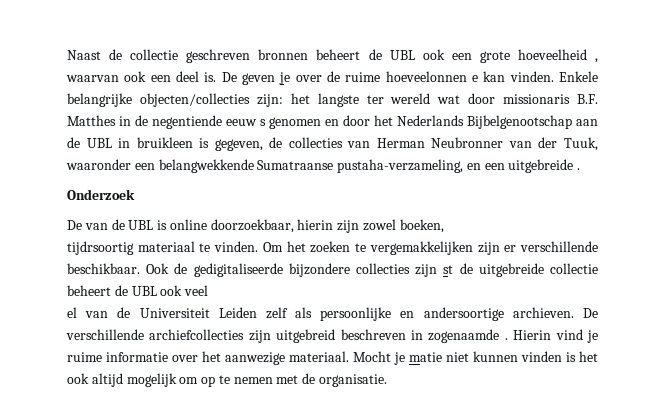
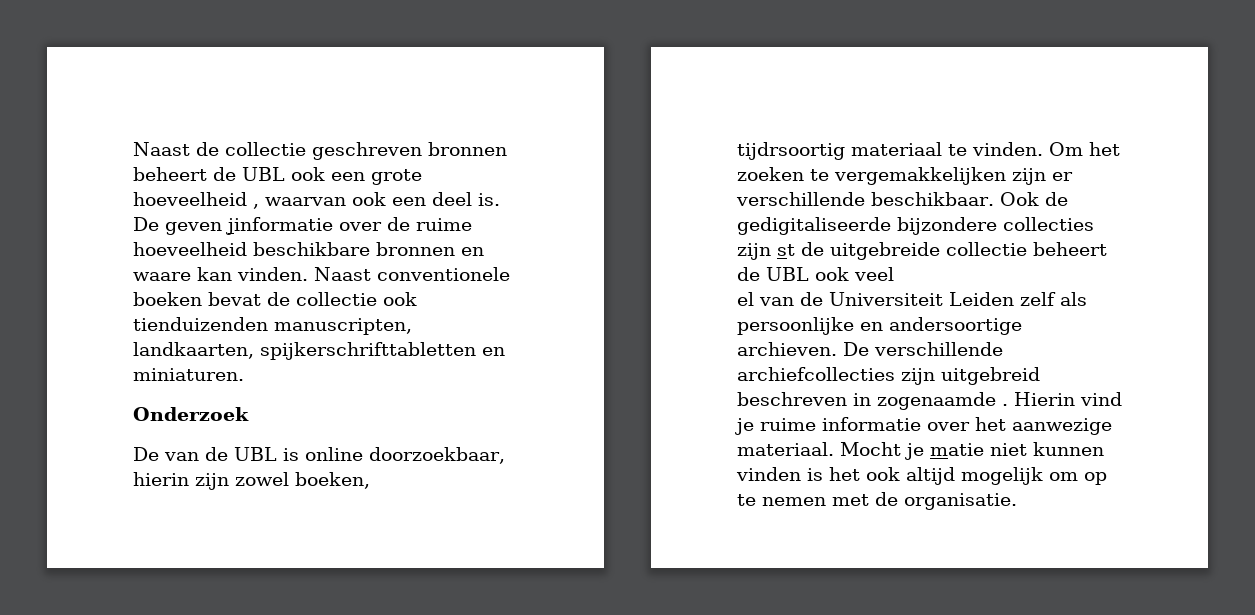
[279,72,291,85] je -> [226,217,333,235] jinformatie
[385,71,598,82] [67,93,598,107] [67,115,598,129] [67,137,599,151] [66,159,581,173] hoeveelonnen e kan vinden. Enkele belangrijke objecten/collecties zijn: het langste ter wereld wat door missionaris B.F. Matthes in de negentiende eeuw s genomen en door het Nederlands Bijbelgenootschap aan de UBL in bruikleen is gegeven, de collecties van Herman Neubronner van der Tuuk, waaronder een belangwekkende Sumatraanse pustaha-verzameling, en een uitgebreide . -> [133,242,484,256] [133,267,510,281] [133,292,417,306] [133,317,412,335] [133,342,505,360] [133,368,244,381] hoeveelheid beschikbare bronnen en waare kan vinden. Naast conventionele boeken bevat de collectie ook tienduizenden manuscripten, landkaarten, spijkerschrifttabletten en miniaturen.

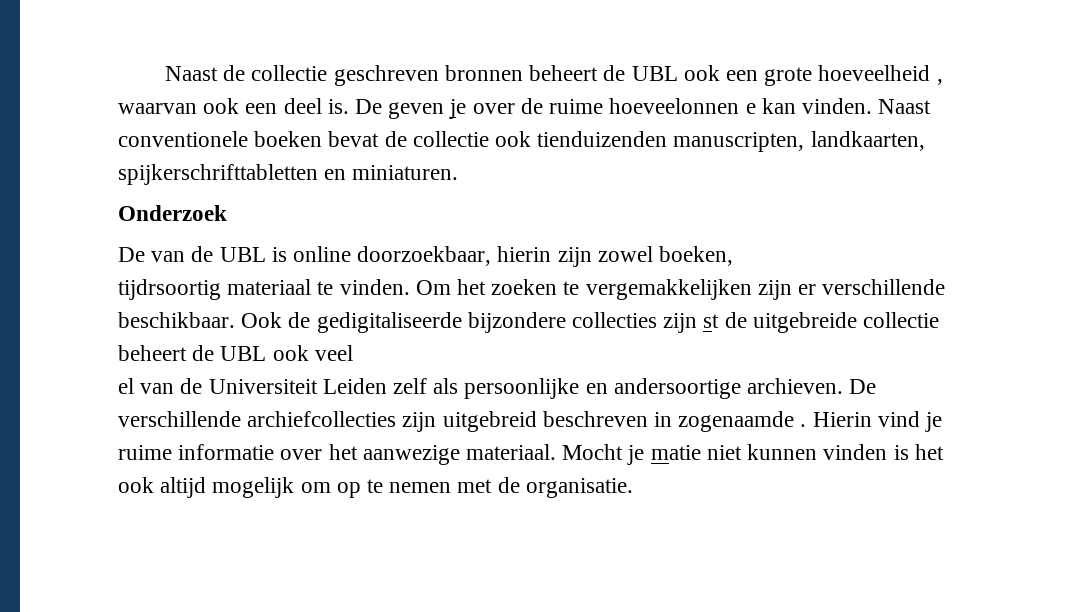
[226,217,333,235] jinformatie -> [449,99,467,119] je
[133,242,484,256] [133,272,191,281] hoeveelheid beschikbare bronnen en waare -> [609,98,756,114] hoeveelonnen e

